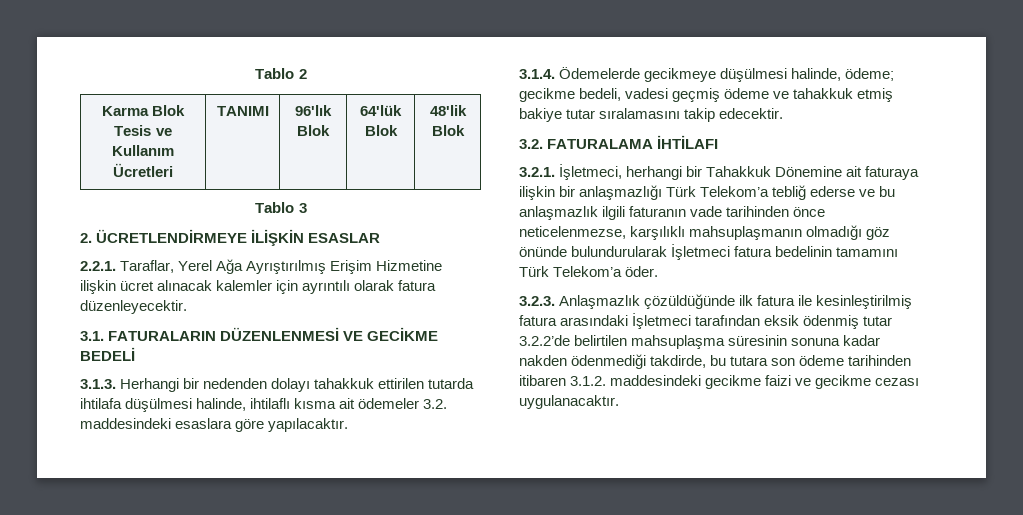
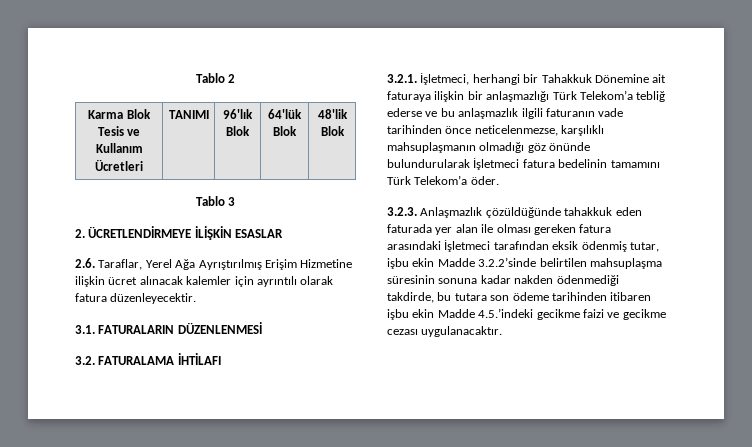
[80,261,116,271] 2.2.1. -> [75,258,95,268] 2.6.
[343,327,439,341] [80,347,135,361] [80,378,475,392] [80,398,448,412] [80,418,349,432] [519,67,895,82] [519,88,894,102] [519,108,784,122] VE GECİKME BEDELİ // 3.1.3. Herhangi bir nedenden dolayı tahakkuk ettirilen tutarda ihtilafa düşülmesi halinde, ihtilaflı kısma ait ödemeler 3.2. maddesindeki esaslara göre yapılacaktır. // 3.1.4. Ödemelerde gecikmeye düşülmesi halinde, ödeme; gecikme bedeli, vadesi geçmiş ödeme ve tahakkuk etmiş bakiye tutar sıralamasını takip edecektir. -> (262, 328) none
[739,295,913,309] ilk fatura ile kesinleştirilmiş -> [564,207,642,216] [387,224,576,235] tahakkuk eden faturada yer alan ile olması gereken
[863,316,893,326] [519,335,570,346] tutar 3.2.2’de -> [629,242,659,252] [387,257,537,269] tutar, işbu ekin Madde 3.2.2’sinde
[570,375,702,386] 3.1.2. maddesindeki -> [387,308,534,320] işbu ekin Madde 4.5.’indeki

